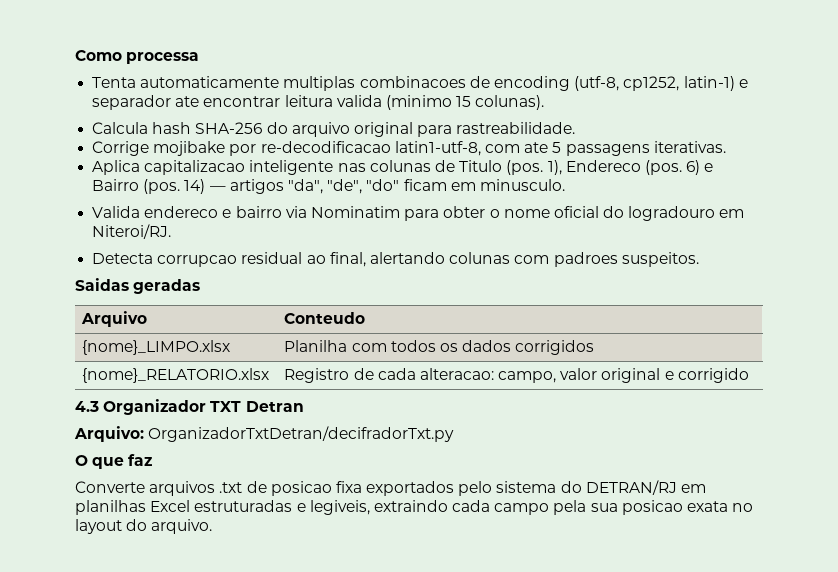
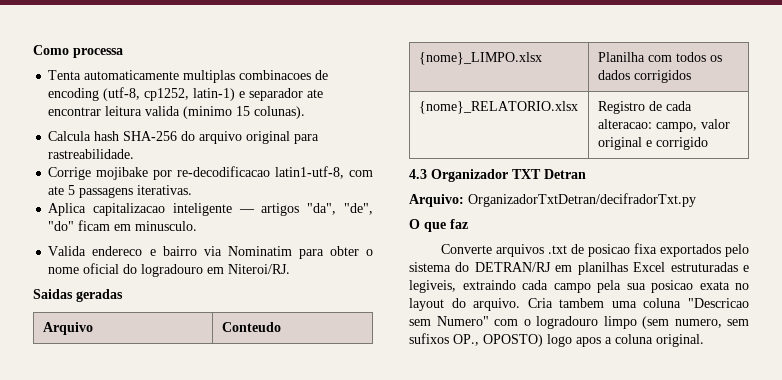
[337,160,714,175] [92,179,206,194] nas colunas de Titulo (pos. 1), Endereco (pos. 6) e Bairro (pos. 14) -> (232, 209) none
[92,252,699,267] // Detecta corrupcao residual ao final, alertando colunas com padroes suspeitos. -> (291, 269) none
(213, 526) none -> [527,298,749,308] [409,316,749,329] [409,333,704,347] Cria tambem uma coluna "Descricao sem Numero" com o logradouro limpo (sem numero, sem sufixos OP., OPOSTO) logo apos a coluna original.

